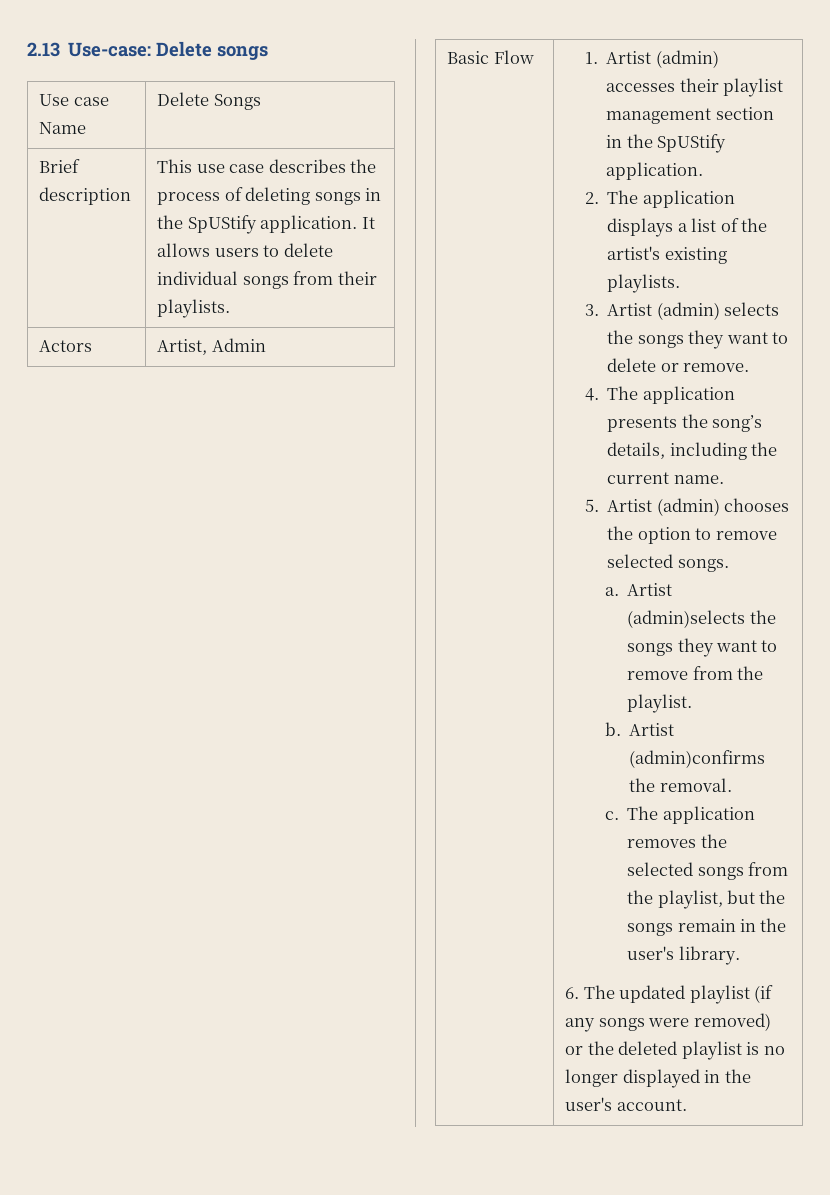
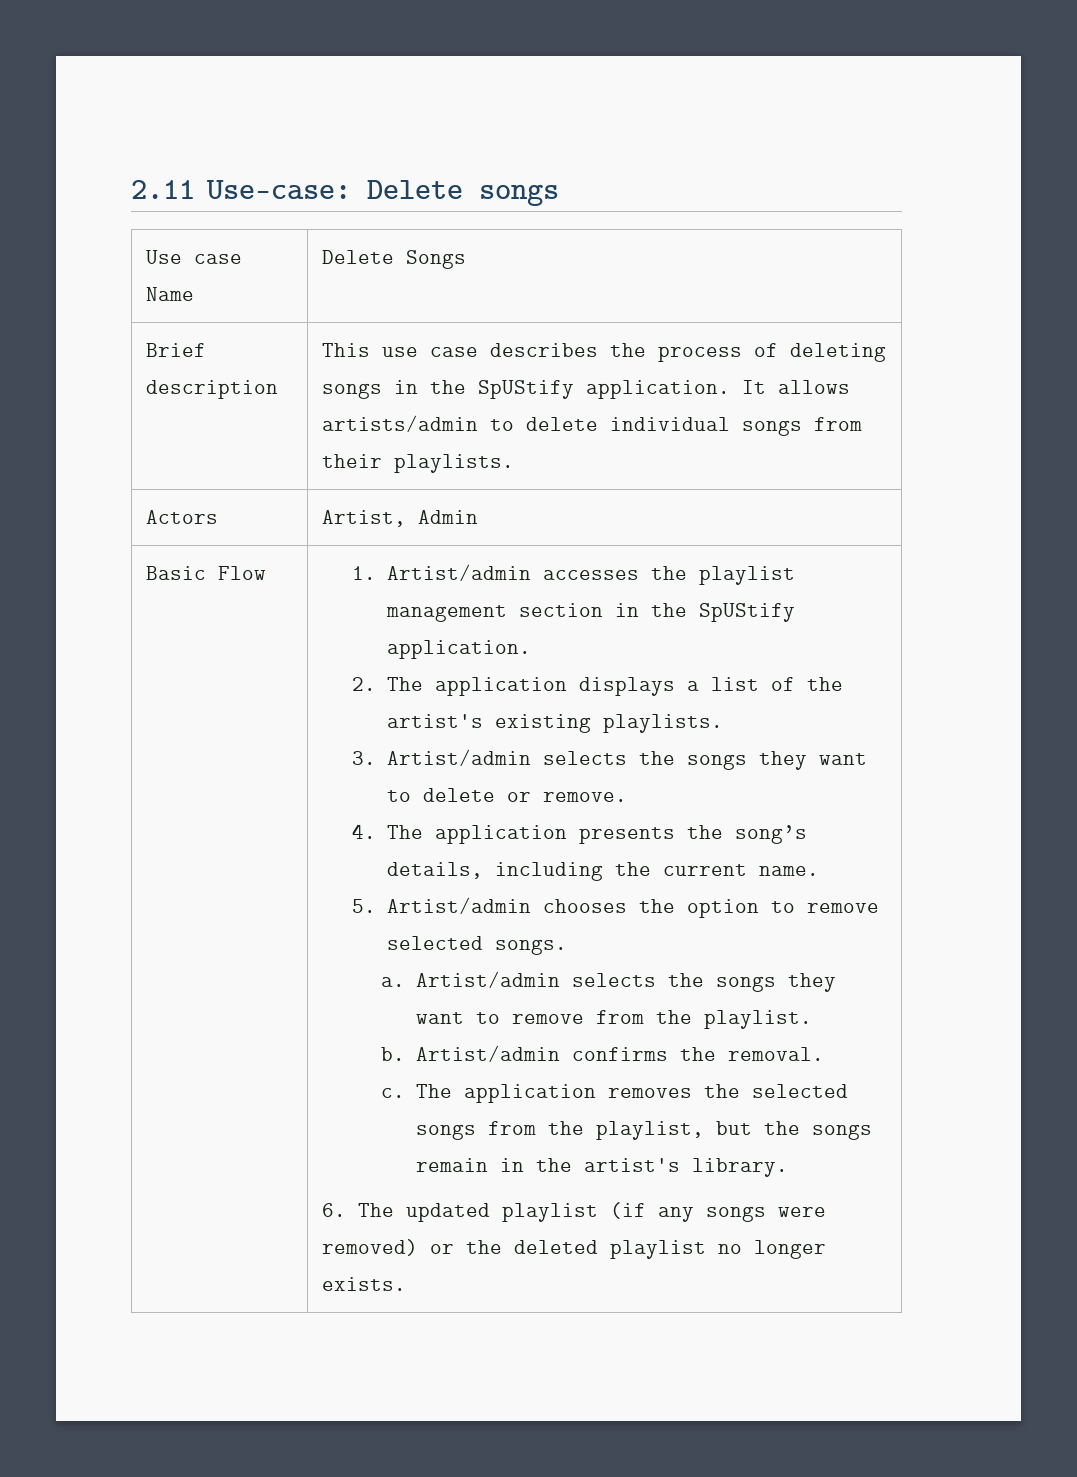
[27,42,60,57] 2.13 -> [131,180,195,199] 2.11
[214,248,259,257] users -> [322,415,479,432] artists/admin
[606,50,719,68] [606,78,719,92] Artist (admin) accesses their -> [386,564,687,581] Artist/admin accesses the
[607,302,720,320] Artist (admin) -> [386,749,531,766] Artist/admin
[607,498,720,516] Artist (admin) -> [386,897,531,914] Artist/admin
[627,583,673,596] [627,610,746,628] Artist (admin)selects -> [415,971,656,988] Artist/admin selects
[629,723,675,736] [629,750,766,768] Artist (admin)confirms -> [415,1045,668,1062] Artist/admin confirms
[627,946,675,960] user's -> [583,1158,680,1172] artist's
[746,1042,760,1055] is -> (707, 1249) none
[622,1069,751,1088] [565,1097,687,1111] displayed in the user's account. -> [322,1277,407,1291] exists.

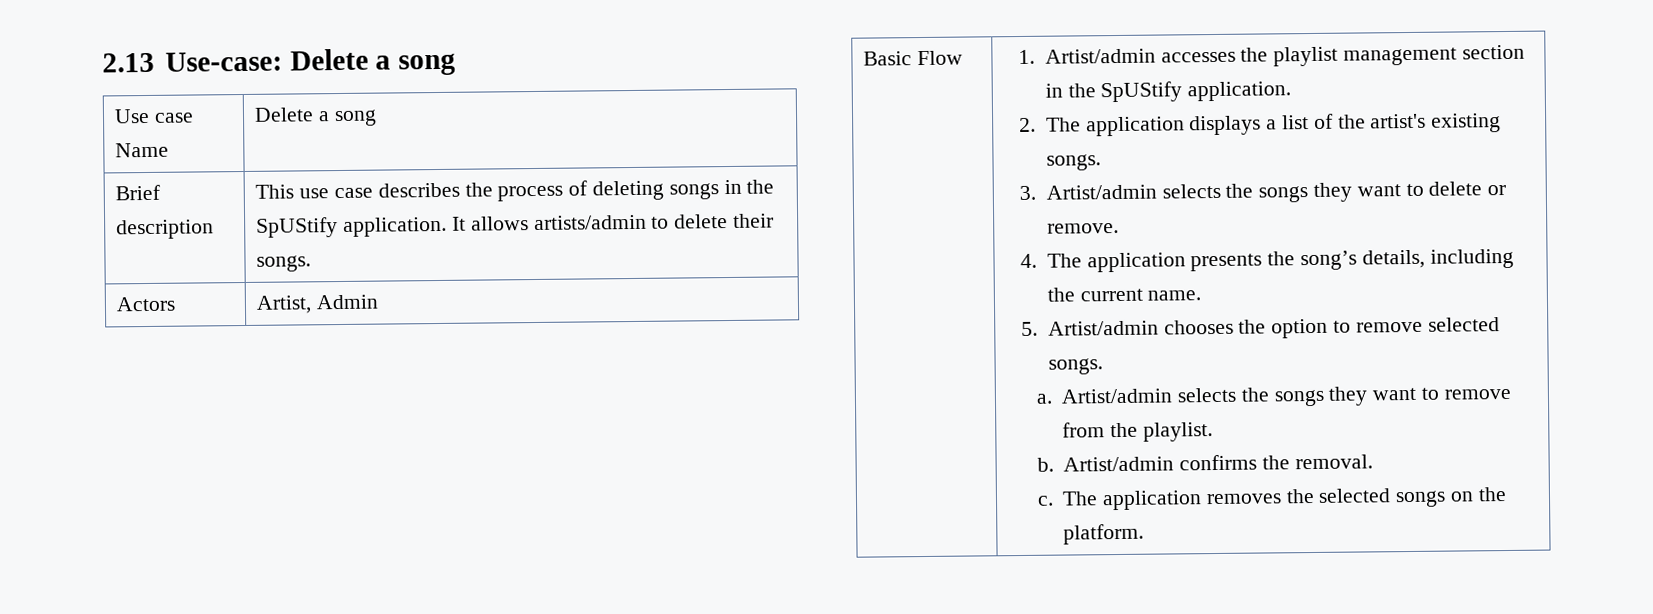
[131,180,195,199] 2.11 -> [102,52,155,73] 2.13
[479,184,560,206] songs -> [375,52,457,76] a song
[406,250,467,269] Songs -> [318,109,377,127] a song
[610,417,863,436] [322,454,515,473] individual songs from their playlists. -> [733,213,775,228] [256,255,312,272] their songs.
[602,714,723,733] playlists. -> [1045,154,1101,171] songs.
[487,1121,872,1140] [415,1158,788,1177] [322,1202,827,1222] [322,1239,827,1259] [322,1277,407,1291] from the playlist, but the songs remain in the artist's library. // 6. The updated playlist (if any songs were removed) or the deleted playlist no longer exists. -> [1450,487,1507,502] [1063,523,1145,545] on the platform.

